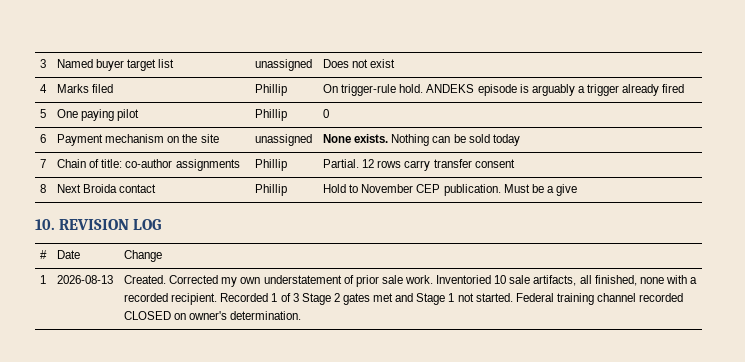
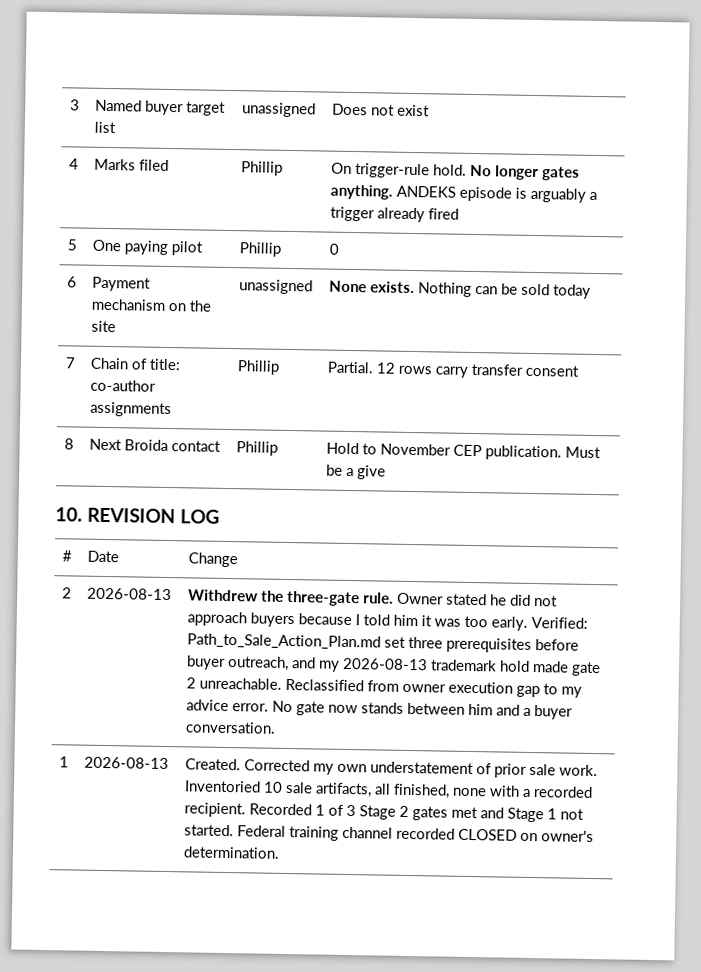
(424, 88) none -> [469,164,580,181] [329,184,393,200] No longer gates anything.
(163, 256) none -> [61,587,72,599] [86,587,172,601] [187,589,558,607] [186,611,588,631] [186,633,579,653] [185,655,601,677] [185,677,582,698] [185,699,573,720] [184,721,276,734] // 2 | 2026-08-13 | Withdrew the three-gate rule. Owner stated he did not approach buyers because I told him it was too early. Verified: Path_to_Sale_Action_Plan.md set three prerequisites before buyer outreach, and my 2026-08-13 trademark hold made gate 2 unreachable. Reclassified from owner execution gap to my advice error. No gate now stands between him and a buyer conversation.

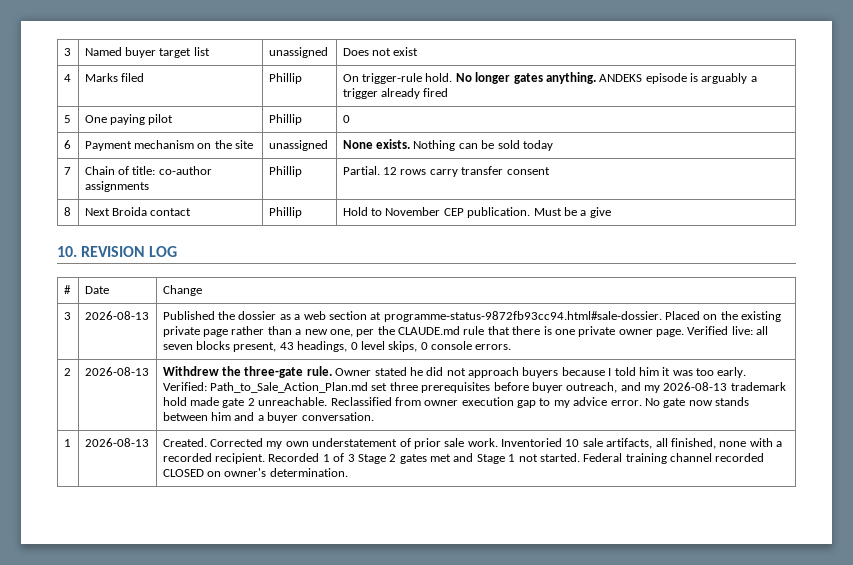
(238, 560) none -> [63,312,71,320] [84,311,149,320] [162,311,782,322] [162,326,769,337] [162,341,512,352] // 3 | 2026-08-13 | Published the dossier as a web section at programme-status-9872fb93cc94.html#sale-dossier. Placed on the existing private page rather than a new one, per the CLAUDE.md rule that there is one private owner page. Verified live: all seven blocks present, 43 headings, 0 level skips, 0 console errors.

